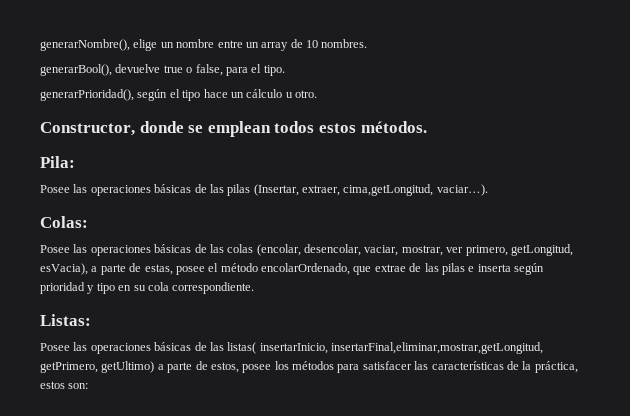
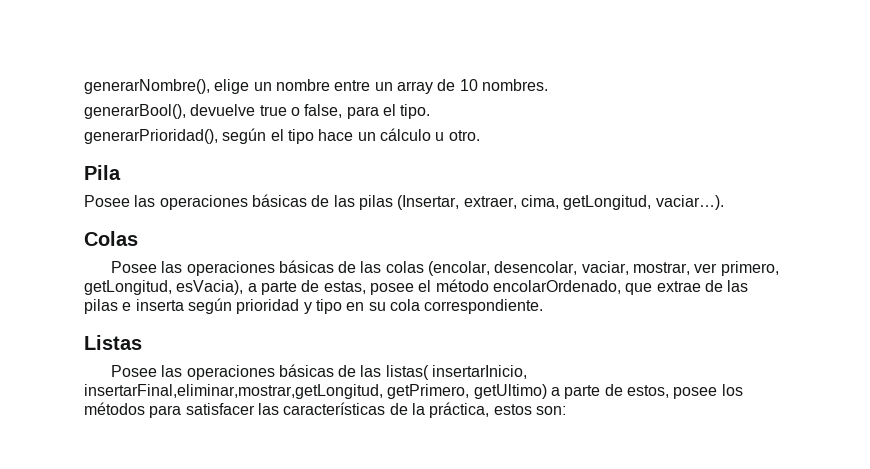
[40,121,427,137] [40,156,75,168] Constructor, donde se emplean todos estos métodos. // Pila: -> [84,165,121,180] Pila
[343,184,434,196] cima,getLongitud, -> [520,195,652,210] cima, getLongitud,
[40,216,88,228] Colas: -> [84,231,138,246] Colas
[40,314,91,326] Listas: -> [84,335,142,350] Listas

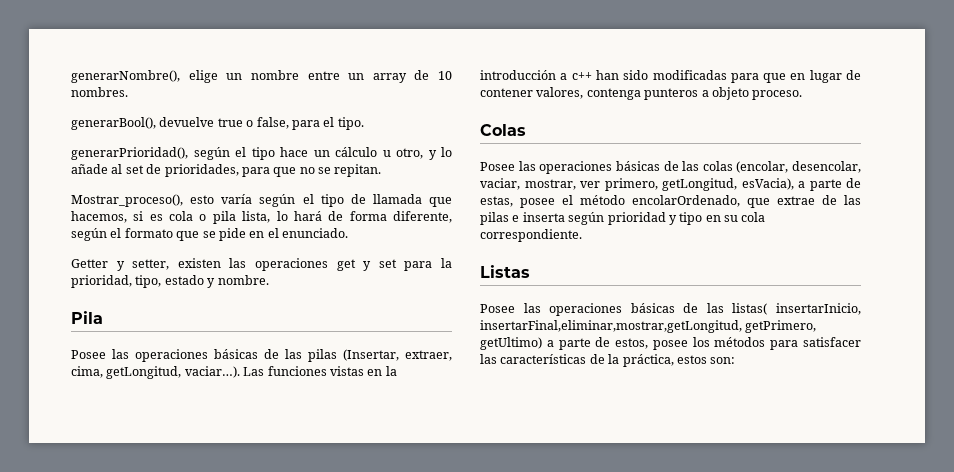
[448,130,480,141] otro. -> [396,147,452,160] [71,164,382,177] [71,194,452,207] [71,211,453,224] [71,228,348,241] [71,258,453,271] [71,275,269,288] otro, y lo añade al set de prioridades, para que no se repitan. // Mostrar_proceso(), esto varía según el tipo de llamada que hacemos, si es cola o pila lista, lo hará de forma diferente, según el formato que se pide en el enunciado. // Getter y setter, existen las operaciones get y set para la prioridad, tipo, estado y nombre.
(724, 202) none -> [243,366,397,376] [480,70,861,83] [480,87,803,100] Las funciones vistas en la introducción a c++ han sido modificadas para que en lugar de contener valores, contenga punteros a objeto proceso.

